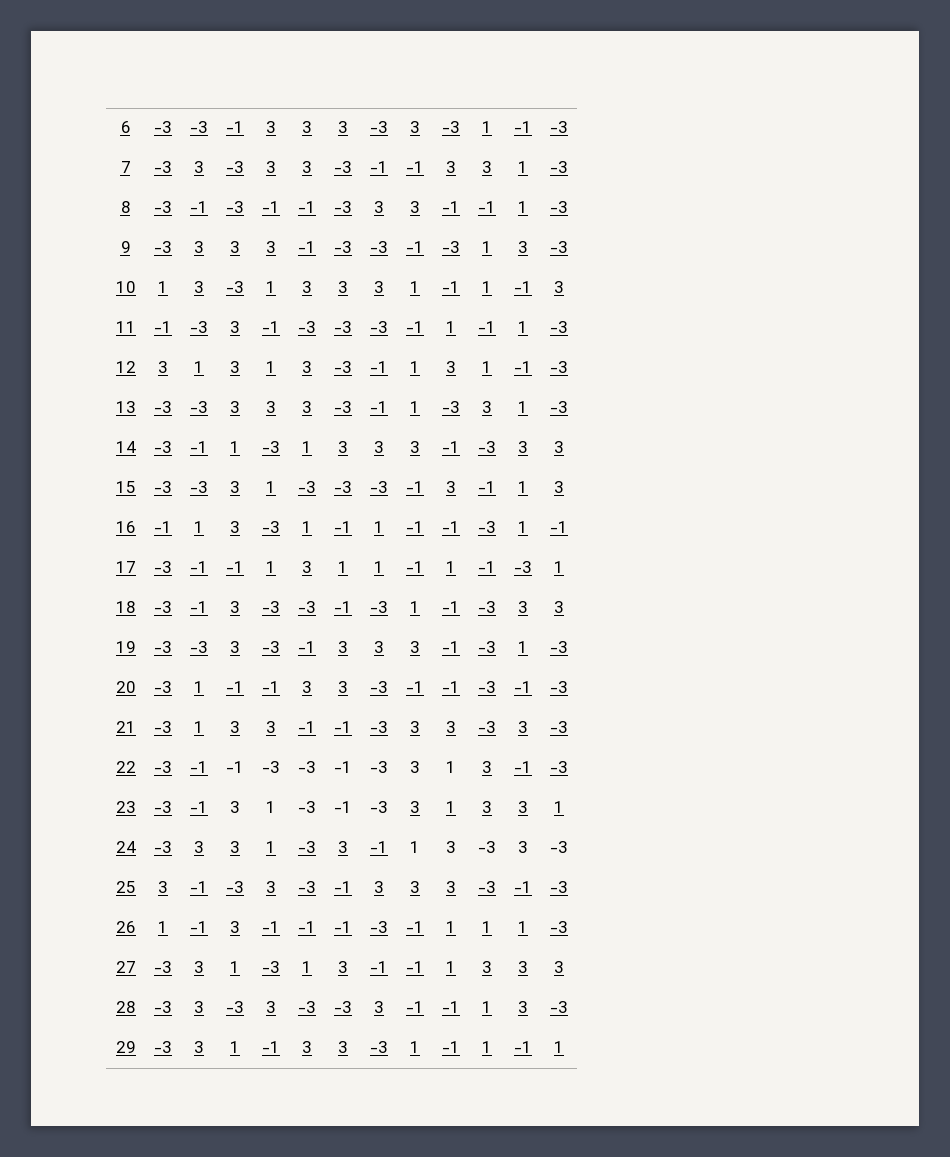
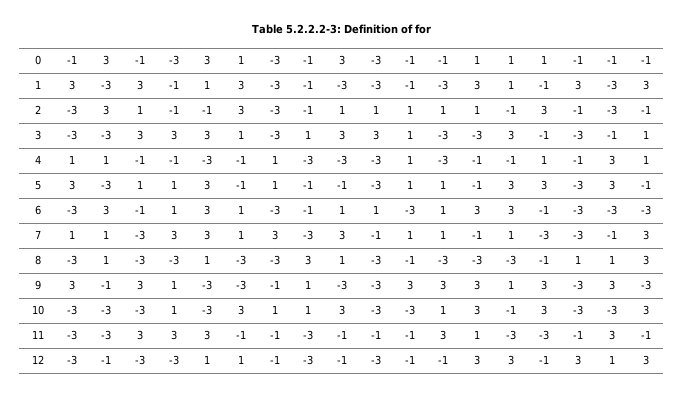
[120,121,131,133] [153,121,172,133] [189,121,208,133] [225,121,244,133] [265,121,276,133] [301,121,312,133] [337,121,348,133] [369,121,388,133] [409,121,420,133] [441,121,460,133] [481,121,492,133] [513,121,532,133] [549,121,568,133] [120,161,131,173] [153,161,172,173] [193,161,204,173] [225,161,244,173] [265,161,276,173] [301,161,312,173] [333,161,352,173] [369,161,388,173] [405,161,424,173] [445,161,456,173] [481,161,492,173] [517,161,528,173] [549,161,568,173] [120,201,131,213] [153,201,172,213] [189,201,208,213] [225,201,244,213] [261,201,280,213] [297,201,316,213] [333,201,352,213] [373,201,384,213] [409,201,420,213] [441,201,460,213] [477,201,496,213] [517,201,528,213] [549,201,568,213] [120,241,131,253] [153,241,172,253] [193,241,204,253] [229,241,240,253] [265,241,276,253] [297,241,316,253] [333,241,352,253] [369,241,388,253] [405,241,424,253] [441,241,460,253] [481,241,492,253] [517,241,528,253] [549,241,568,253] [115,281,136,293] [157,281,168,293] [193,281,204,293] [225,281,244,293] [265,281,276,293] [301,281,312,293] [337,281,348,293] [373,281,384,293] [409,281,420,293] [441,281,460,293] [481,281,492,293] [513,281,532,293] [553,281,564,293] [115,321,136,333] [153,321,172,333] [189,321,208,333] [229,321,240,333] [261,321,280,333] [297,321,316,333] [333,321,352,333] [369,321,388,333] [405,321,424,333] [445,321,456,333] [477,321,496,333] [517,321,528,333] [549,321,568,333] [115,361,136,373] [157,361,168,373] [193,361,204,373] [229,361,240,373] [265,361,276,373] [301,361,312,373] [333,361,352,373] [369,361,388,373] [409,361,420,373] [445,361,456,373] [481,361,492,373] [513,361,532,373] [549,361,568,373] [115,401,136,413] [153,401,172,413] [189,401,208,413] [229,401,240,413] [265,401,276,413] [301,401,312,413] [333,401,352,413] [369,401,388,413] [409,401,420,413] [441,401,460,413] [481,401,492,413] [517,401,528,413] [549,401,568,413] [115,441,136,453] [153,441,172,453] [189,441,208,453] [229,441,240,453] [261,441,280,453] [301,441,312,453] [337,441,348,453] [373,441,384,453] [409,441,420,453] [441,441,460,453] [477,441,496,453] [517,441,528,453] [553,441,564,453] [115,481,136,493] [153,481,172,493] [189,481,208,493] [229,481,240,493] [265,481,276,493] [297,481,316,493] [333,481,352,493] [369,481,388,493] [405,481,424,493] [445,481,456,493] [477,481,496,493] [517,481,528,493] [553,481,564,493] [115,521,136,533] [153,521,172,533] [193,521,204,533] [229,521,240,533] [261,521,280,533] [301,521,312,533] [333,521,352,533] [373,521,384,533] [405,521,424,533] [441,521,460,533] [477,521,496,533] [517,521,528,533] [549,521,568,533] [115,561,136,573] [153,561,172,573] [189,561,208,573] [225,561,244,573] [265,561,276,573] [301,561,312,573] [337,561,348,573] [373,561,384,573] [405,561,424,573] [445,561,456,573] [477,561,496,573] [513,561,532,573] [553,561,564,573] [115,601,136,613] [153,601,172,613] [189,601,208,613] [229,601,240,613] [261,601,280,613] [297,601,316,613] [333,601,352,613] [369,601,388,613] [409,601,420,613] [441,601,460,613] [477,601,496,613] [517,601,528,613] [553,601,564,613] [115,641,136,653] [153,641,172,653] [189,641,208,653] [229,641,240,653] [261,641,280,653] [297,641,316,653] [337,641,348,653] [373,641,384,653] [409,641,420,653] [441,641,460,653] [477,641,496,653] [517,641,528,653] [549,641,568,653] [115,681,136,693] [153,681,172,693] [193,681,204,693] [225,681,244,693] [261,681,280,693] [301,681,312,693] [337,681,348,693] [369,681,388,693] [405,681,424,693] [441,681,460,693] [477,681,496,693] [513,681,532,693] [549,681,568,693] [115,721,136,733] [153,721,172,733] [193,721,204,733] [229,721,240,733] [265,721,276,733] [297,721,316,733] [333,721,352,733] [369,721,388,733] [409,721,420,733] [445,721,456,733] [477,721,496,733] [517,721,528,733] [549,721,568,733] [115,761,136,773] [153,761,172,773] [189,761,208,773] 6 | -3 | -3 | -1 | 3 | 3 | 3 | -3 | 3 | -3 | 1 | -1 | -3 // 7 | -3 | 3 | -3 | 3 | 3 | -3 | -1 | -1 | 3 | 3 | 1 | -3 // 8 | -3 | -1 | -3 | -1 | -1 | -3 | 3 | 3 | -1 | -1 | 1 | -3 // 9 | -3 | 3 | 3 | 3 | -1 | -3 | -3 | -1 | -3 | 1 | 3 | -3 // 10 | 1 | 3 | -3 | 1 | 3 | 3 | 3 | 1 | -1 | 1 | -1 | 3 // 11 | -1 | -3 | 3 | -1 | -3 | -3 | -3 | -1 | 1 | -1 | 1 | -3 // 12 | 3 | 1 | 3 | 1 | 3 | -3 | -1 | 1 | 3 | 1 | -1 | -3 // 13 | -3 | -3 | 3 | 3 | 3 | -3 | -1 | 1 | -3 | 3 | 1 | -3 // 14 | -3 | -1 | 1 | -3 | 1 | 3 | 3 | 3 | -1 | -3 | 3 | 3 // 15 | -3 | -3 | 3 | 1 | -3 | -3 | -3 | -1 | 3 | -1 | 1 | 3 // 16 | -1 | 1 | 3 | -3 | 1 | -1 | 1 | -1 | -1 | -3 | 1 | -1 // 17 | -3 | -1 | -1 | 1 | 3 | 1 | 1 | -1 | 1 | -1 | -3 | 1 // 18 | -3 | -1 | 3 | -3 | -3 | -1 | -3 | 1 | -1 | -3 | 3 | 3 // 19 | -3 | -3 | 3 | -3 | -1 | 3 | 3 | 3 | -1 | -3 | 1 | -3 // 20 | -3 | 1 | -1 | -1 | 3 | 3 | -3 | -1 | -1 | -3 | -1 | -3 // 21 | -3 | 1 | 3 | 3 | -1 | -1 | -3 | 3 | 3 | -3 | 3 | -3 // 22 | -3 | -1 -> [251,24,431,34] [34,55,41,65] [67,55,77,64] [102,55,109,65] [134,55,145,64] [168,55,179,65] [204,55,210,65] [237,55,244,64] [269,55,280,65] [303,55,313,64] [338,55,345,65] [370,55,381,65] [404,55,415,64] [438,55,448,64] [473,55,480,64] [507,55,514,64] [541,55,547,64] [572,55,583,64] [606,55,617,64] [640,55,651,64] [34,80,41,89] [69,80,75,90] [100,80,111,90] [136,80,143,90] [168,80,179,89] [204,80,210,89] [237,80,244,90] [269,80,280,90] Table 5.2.2.2-3: Definition of for // 0 | -1 | 3 | -1 | -3 | 3 | 1 | -3 | -1 | 3 | -3 | -1 | -1 | 1 | 1 | 1 | -1 | -1 | -1 // 1 | 3 | -3 | 3 | -1 | 1 | 3 | -3
[481,761,492,773] [513,761,532,773] [549,761,568,773] [115,801,136,813] [153,801,172,813] [189,801,208,813] 3 | -1 | -3 // 23 | -3 | -1 -> [539,80,549,89] [574,80,581,90] [606,80,617,90] [642,80,649,90] [34,105,41,114] [67,105,77,115] [102,105,109,115] [136,105,143,114] [168,105,179,114] [202,105,212,114] [237,105,244,115] [269,105,280,115] [303,105,313,114] [338,105,345,114] [372,105,379,114] [406,105,413,114] [440,105,446,114] [473,105,480,114] [505,105,516,114] [541,105,547,115] [572,105,583,114] [606,105,617,115] [640,105,651,114] [34,130,41,140] [67,130,77,140] [100,130,111,140] [136,130,143,140] [170,130,177,140] [204,130,210,140] [237,130,244,139] [269,130,280,140] [305,130,311,139] [338,130,345,140] [372,130,379,140] [406,130,413,139] [438,130,448,140] [471,130,482,140] [507,130,514,140] [539,130,549,139] [572,130,583,140] [606,130,617,139] [642,130,649,139] [34,155,41,164] [69,155,75,164] [102,155,109,164] [134,155,145,164] [168,155,179,164] [202,155,212,165] [235,155,246,164] [271,155,278,164] [303,155,313,165] [336,155,347,165] [370,155,381,165] [406,155,413,164] [438,155,448,165] [471,155,482,164] [505,155,516,164] [541,155,547,164] [572,155,583,164] [608,155,615,165] [642,155,649,164] [34,180,41,190] [69,180,75,190] [100,180,111,190] [136,180,143,189] [170,180,177,189] [204,180,210,190] [235,180,246,189] [271,180,278,189] [303,180,313,189] [336,180,347,189] [370,180,381,190] [406,180,413,189] [440,180,446,189] [471,180,482,189] [507,180,514,190] [541,180,547,190] [572,180,583,190] [608,180,615,190] [640,180,651,189] [34,205,41,215] [67,205,77,215] [102,205,109,215] [134,205,145,214] [170,205,177,214] [204,205,210,215] [237,205,244,214] [269,205,280,215] [303,205,313,214] [338,205,345,214] [372,205,379,214] [404,205,415,215] [440,205,446,214] [473,205,480,215] [507,205,514,215] [539,205,549,214] [572,205,583,215] [606,205,617,215] [640,205,651,215] [34,230,41,239] [69,230,75,239] [102,230,109,239] [134,230,145,240] [170,230,177,240] [204,230,210,240] [237,230,244,239] [271,230,278,240] [303,230,313,240] [338,230,345,240] [370,230,381,239] [406,230,413,239] [440,230,446,239] [471,230,482,239] [507,230,514,239] [539,230,549,240] [572,230,583,240] [606,230,617,239] [642,230,649,240] [34,255,41,265] [67,255,77,265] [102,255,109,264] [134,255,145,265] [168,255,179,265] [204,255,210,264] [235,255,246,265] [269,255,280,265] -1 | 3 | -3 | 3 // 2 | -3 | 3 | 1 | -1 | -1 | 3 | -3 | -1 | 1 | 1 | 1 | 1 | 1 | -1 | 3 | -1 | -3 | -1 // 3 | -3 | -3 | 3 | 3 | 3 | 1 | -3 | 1 | 3 | 3 | 1 | -3 | -3 | 3 | -1 | -3 | -1 | 1 // 4 | 1 | 1 | -1 | -1 | -3 | -1 | 1 | -3 | -3 | -3 | 1 | -3 | -1 | -1 | 1 | -1 | 3 | 1 // 5 | 3 | -3 | 1 | 1 | 3 | -1 | 1 | -1 | -1 | -3 | 1 | 1 | -1 | 3 | 3 | -3 | 3 | -1 // 6 | -3 | 3 | -1 | 1 | 3 | 1 | -3 | -1 | 1 | 1 | -3 | 1 | 3 | 3 | -1 | -3 | -3 | -3 // 7 | 1 | 1 | -3 | 3 | 3 | 1 | 3 | -3 | 3 | -1 | 1 | 1 | -1 | 1 | -3 | -3 | -1 | 3 // 8 | -3 | 1 | -3 | -3 | 1 | -3 | -3
[409,801,420,813] [445,801,456,813] [481,801,492,813] [517,801,528,813] [553,801,564,813] [115,841,136,853] [153,841,172,853] [193,841,204,853] [229,841,240,853] [265,841,276,853] [297,841,316,853] [337,841,348,853] [369,841,388,853] | 3 | 1 | 3 | 3 | 1 // 24 | -3 | 3 | 3 | 1 | -3 | 3 | -1 -> [471,255,482,265] [505,255,516,265] [539,255,549,264] [574,255,581,264] [608,255,615,264] [642,255,649,265] [34,280,41,290] [69,280,75,290] [100,280,111,289] [136,280,143,290] [170,280,177,289] [202,280,212,290] [235,280,246,290] [269,280,280,289] [305,280,311,289] [336,280,347,290] [370,280,381,290] [406,280,413,290] [440,280,446,290] [473,280,480,290] | -3 | -3 | -1 | 1 | 1 | 3 // 9 | 3 | -1 | 3 | 1 | -3 | -3 | -1 | 1 | -3 | -3 | 3 | 3 | 3
[115,881,136,893] [157,881,168,893] [189,881,208,893] [225,881,244,893] [265,881,276,893] [297,881,316,893] [333,881,352,893] [373,881,384,893] [409,881,420,893] [445,881,456,893] [477,881,496,893] [513,881,532,893] [549,881,568,893] [115,921,136,933] [157,921,168,933] [189,921,208,933] [229,921,240,933] [261,921,280,933] [297,921,316,933] [333,921,352,933] [369,921,388,933] [405,921,424,933] [445,921,456,933] [481,921,492,933] [517,921,528,933] [549,921,568,933] [115,961,136,973] [153,961,172,973] [193,961,204,973] [229,961,240,973] [261,961,280,973] [301,961,312,973] [337,961,348,973] [369,961,388,973] [405,961,424,973] [445,961,456,973] [481,961,492,973] [517,961,528,973] [553,961,564,973] [115,1001,136,1013] [153,1001,172,1013] [193,1001,204,1013] [225,1001,244,1013] [265,1001,276,1013] [297,1001,316,1013] [333,1001,352,1013] [373,1001,384,1013] [405,1001,424,1013] [441,1001,460,1013] [481,1001,492,1013] [517,1001,528,1013] [549,1001,568,1013] [115,1041,136,1053] [153,1041,172,1053] [193,1041,204,1053] [229,1041,240,1053] [261,1041,280,1053] [301,1041,312,1053] [337,1041,348,1053] [369,1041,388,1053] [409,1041,420,1053] [441,1041,460,1053] [481,1041,492,1053] [513,1041,532,1053] [553,1041,564,1053] 25 | 3 | -1 | -3 | 3 | -3 | -1 | 3 | 3 | 3 | -3 | -1 | -3 // 26 | 1 | -1 | 3 | -1 | -1 | -1 | -3 | -1 | 1 | 1 | 1 | -3 // 27 | -3 | 3 | 1 | -3 | 1 | 3 | -1 | -1 | 1 | 3 | 3 | 3 // 28 | -3 | 3 | -3 | 3 | -3 | -3 | 3 | -1 | -1 | 1 | 3 | -3 // 29 | -3 | 3 | 1 | -1 | 3 | 3 | -3 | 1 | -1 | 1 | -1 | 1 -> [31,305,44,315] [67,305,77,315] [100,305,111,315] [134,305,145,315] [170,305,177,314] [202,305,212,315] [237,305,244,315] [271,305,278,314] [305,305,311,314] [338,305,345,315] [370,305,381,315] [404,305,415,315] [440,305,446,314] [473,305,480,315] [505,305,516,314] [541,305,547,315] [572,305,583,315] [606,305,617,315] [642,305,649,315] [31,330,44,339] [67,330,77,340] [100,330,111,340] [136,330,143,340] [170,330,177,340] [204,330,210,340] [235,330,246,339] [269,330,280,339] [303,330,313,340] [336,330,347,339] [370,330,381,339] [404,330,415,339] [440,330,446,340] [473,330,480,339] [505,330,516,340] [539,330,549,340] [572,330,583,339] [608,330,615,340] [640,330,651,339] [31,355,44,364] [67,355,77,365] [100,355,111,364] [134,355,145,365] [168,355,179,365] [204,355,210,364] [237,355,244,364] [269,355,280,364] [303,355,313,365] [336,355,347,364] [370,355,381,365] [404,355,415,364] [438,355,448,364] [473,355,480,365] [507,355,514,365] [539,355,549,364] [574,355,581,365] [608,355,615,364] [642,355,649,365] 10 | -3 | -3 | -3 | 1 | -3 | 3 | 1 | 1 | 3 | -3 | -3 | 1 | 3 | -1 | 3 | -3 | -3 | 3 // 11 | -3 | -3 | 3 | 3 | 3 | -1 | -1 | -3 | -1 | -1 | -1 | 3 | 1 | -3 | -3 | -1 | 3 | -1 // 12 | -3 | -1 | -3 | -3 | 1 | 1 | -1 | -3 | -1 | -3 | -1 | -1 | 3 | 3 | -1 | 3 | 1 | 3

